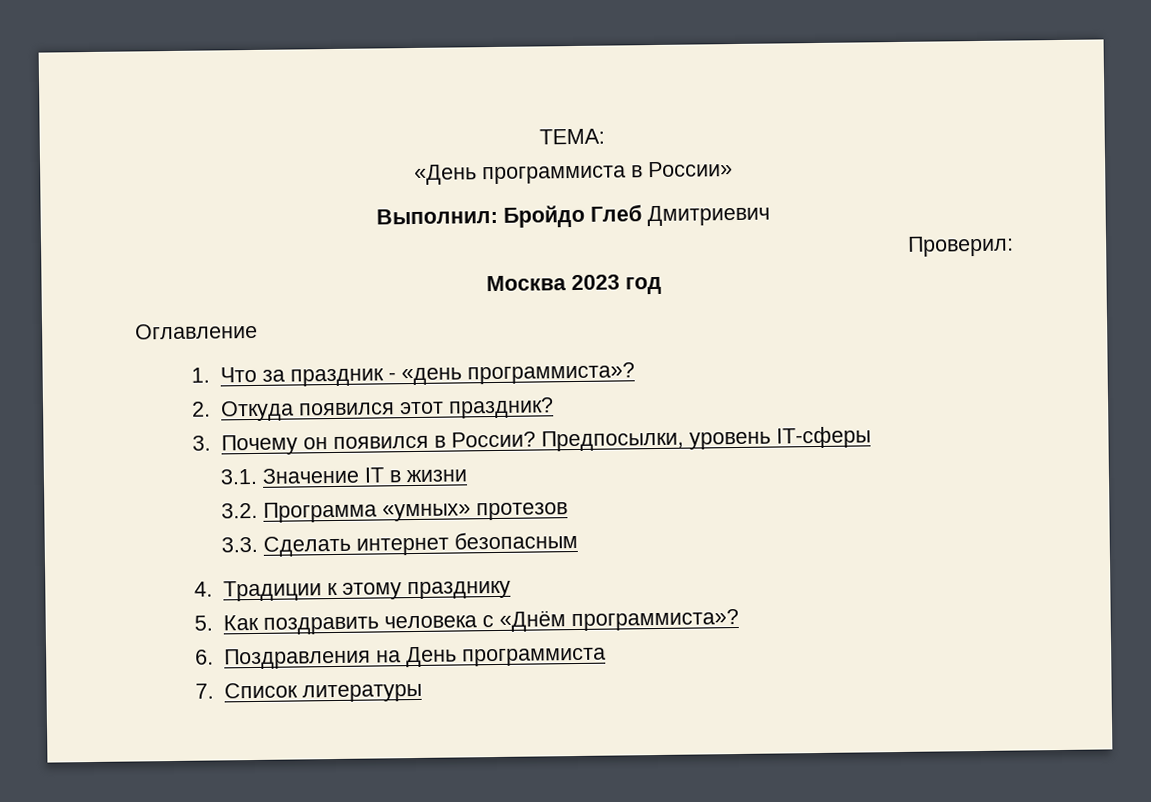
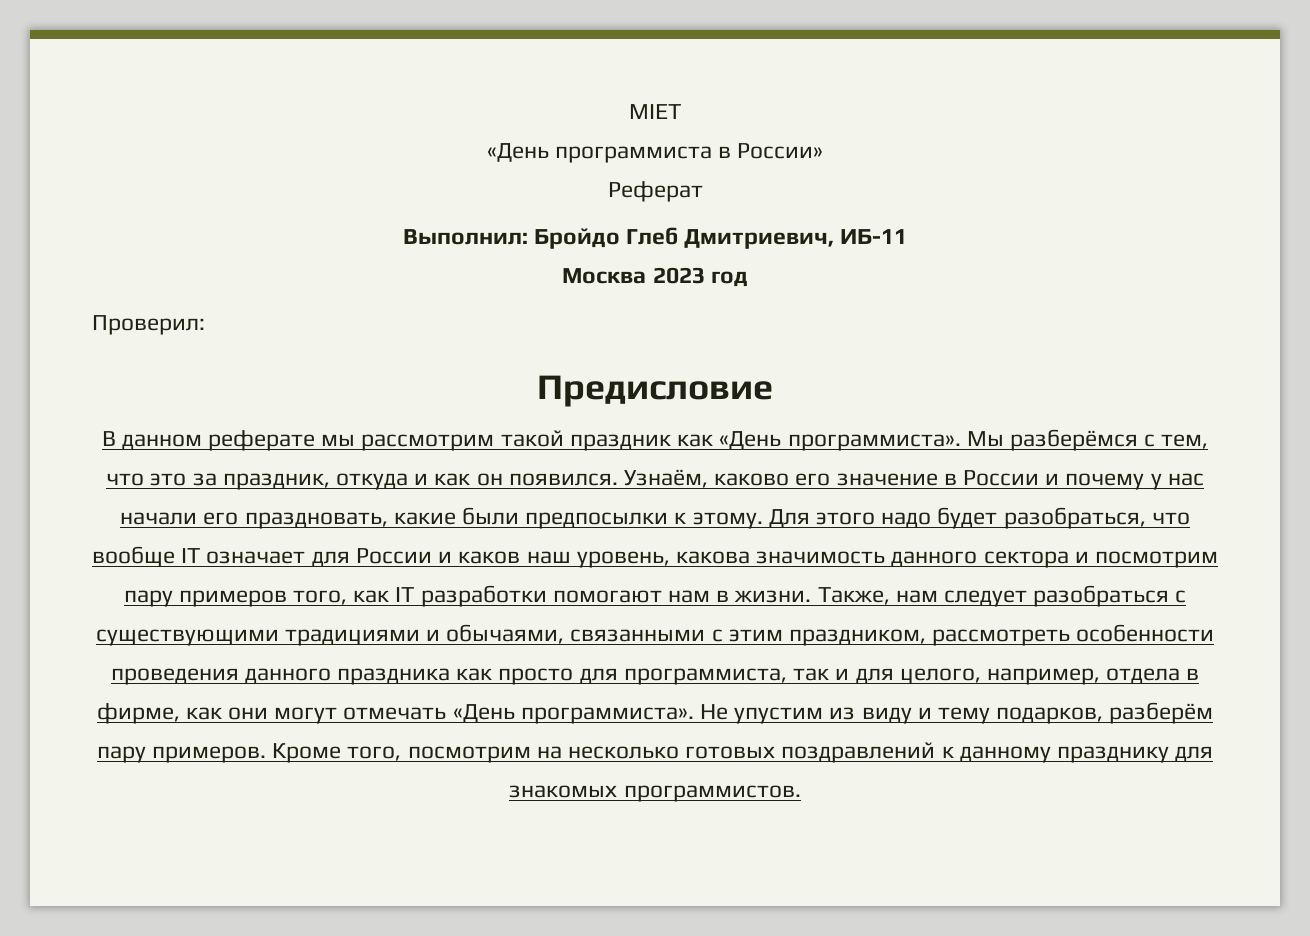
[539,128,605,145] ТЕМА: -> [629,104,681,119] MIET
(733, 169) none -> [607,181,703,202] // Реферат
[647,204,770,227] [907,235,1014,257] Дмитриевич // Проверил: -> [684,229,908,249] Дмитриевич, ИБ-11
[135,322,258,340] [191,362,635,387] [191,397,554,422] [192,426,871,456] [220,467,468,485] [221,501,569,523] [221,530,579,557] [194,580,511,602] [194,608,739,635] [195,646,606,670] [195,682,422,703] Оглавление // 1. Что за праздник - «день программиста»? // 2. Откуда появился этот праздник? // 3. Почему он появился в России? Предпосылки, уровень IT-сферы // 3.1. Значение IT в жизни // 3.2. Программа «умных» протезов // 3.3. Сделать интернет безопасным // 4. Традиции к этому празднику // 5. Как поздравить человека с «Днём программиста»? // 6. Поздравления на День программиста // 7. Список литературы -> [92,315,205,335] [537,375,773,407] [101,429,1209,451] [106,469,1204,490] [120,507,1190,529] [92,546,1218,568] [123,585,1187,607] [95,624,1215,646] [110,668,1200,685] [96,702,1214,724] [96,742,1214,763] [509,785,801,802] Проверил: // Предисловие // В данном реферате мы рассмотрим такой праздник как «День программиста». Мы разберёмся с тем, что это за праздник, откуда и как он появился. Узнаём, каково его значение в России и почему у нас начали его праздновать, какие были предпосылки к этому. Для этого надо будет разобраться, что вообще IT означает для России и каков наш уровень, какова значимость данного сектора и посмотрим пару примеров того, как IT разработки помогают нам в жизни. Также, нам следует разобраться с существующими традициями и обычаями, связанными с этим праздником, рассмотреть особенности проведения данного праздника как просто для программиста, так и для целого, например, отдела в фирме, как они могут отмечать «День программиста». Не упустим из виду и тему подарков, разберём пару примеров. Кроме того, посмотрим на несколько готовых поздравлений к данному празднику для знакомых программистов.

